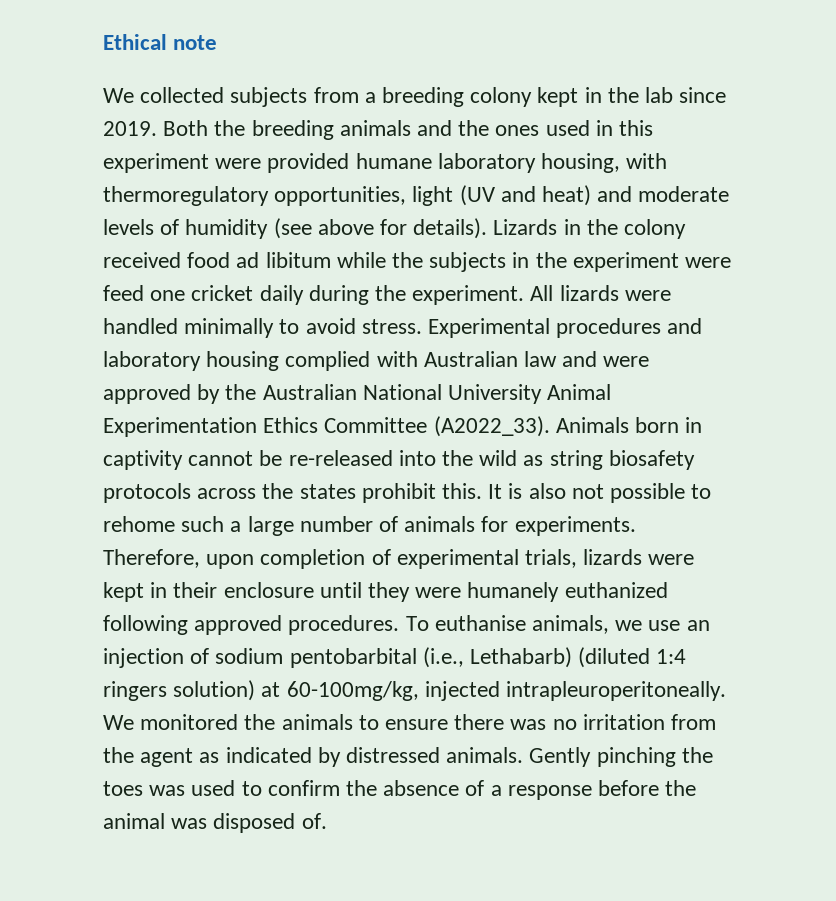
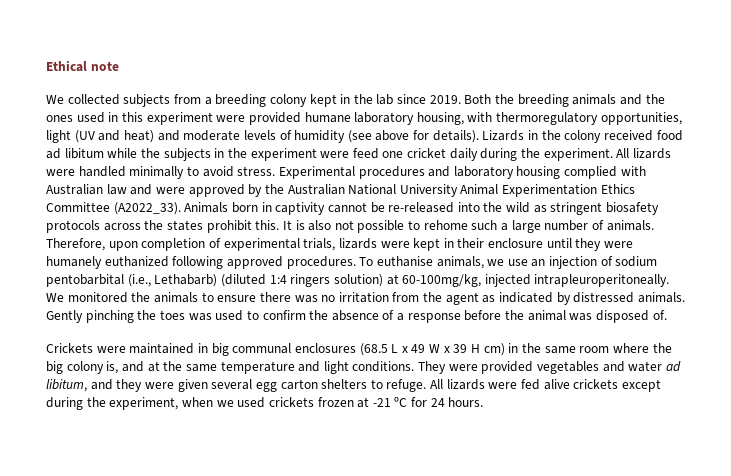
[549,450,603,470] string -> [550,202,603,215] stringent
[404,516,636,536] animals for experiments. -> [606,220,654,231] animals.
(327, 821) none -> [46,343,672,356] [46,361,681,374] [46,379,661,392] [46,397,484,410] // Crickets were maintained in big communal enclosures (68.5 L x 49 W x 39 H cm) in the same room where the big colony is, and at the same temperature and light conditions. They were provided vegetables and water ad libitum, and they were given several egg carton shelters to refuge. All lizards were fed alive crickets except during the experiment, when we used crickets frozen at -21 ºC for 24 hours.

